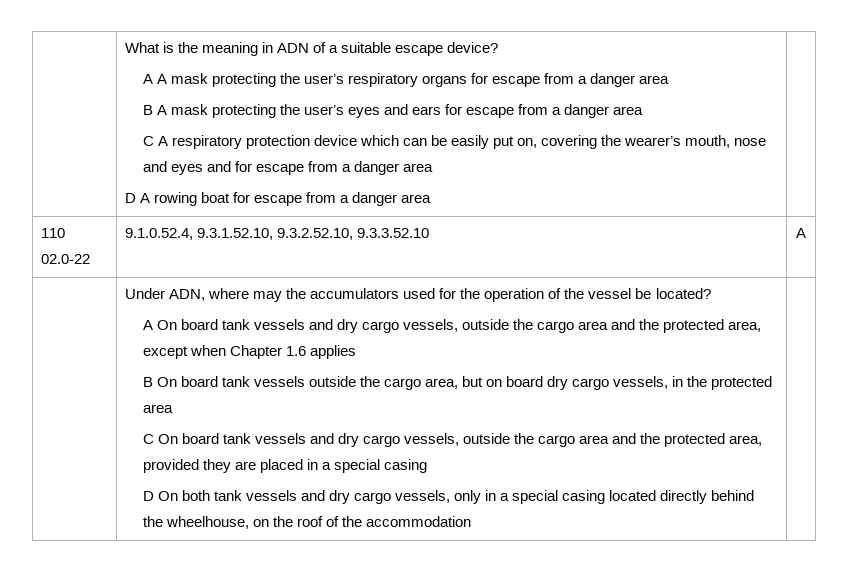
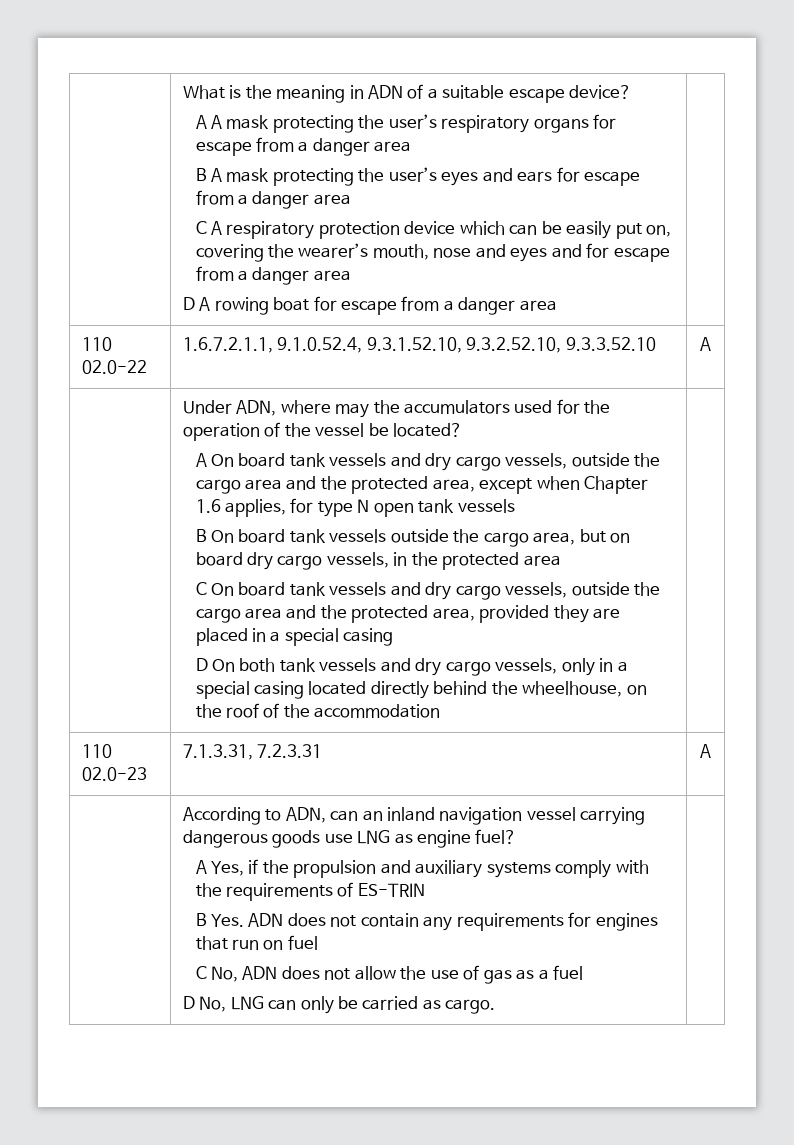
(90, 259) none -> [182,337,273,353] 1.6.7.2.1.1,
[309,345,356,359] applies -> [225,498,515,517] applies, for type N open tank vessels
(471, 521) none -> [81,744,112,758] [81,767,147,781] [182,744,323,760] [700,744,711,758] [182,807,646,825] [182,829,517,848] [195,859,649,878] [195,882,425,901] [195,912,658,931] [195,935,318,950] [195,965,584,984] [182,996,496,1014] // 110 02.0-23 | 7.1.3.31, 7.2.3.31 | A // | According to ADN, can an inland navigation vessel carrying dangerous goods use LNG as engine fuel? // A Yes, if the propulsion and auxiliary systems comply with the requirements of ES-TRIN // B Yes. ADN does not contain any requirements for engines that run on fuel // C No, ADN does not allow the use of gas as a fuel // D No, LNG can only be carried as cargo. |

